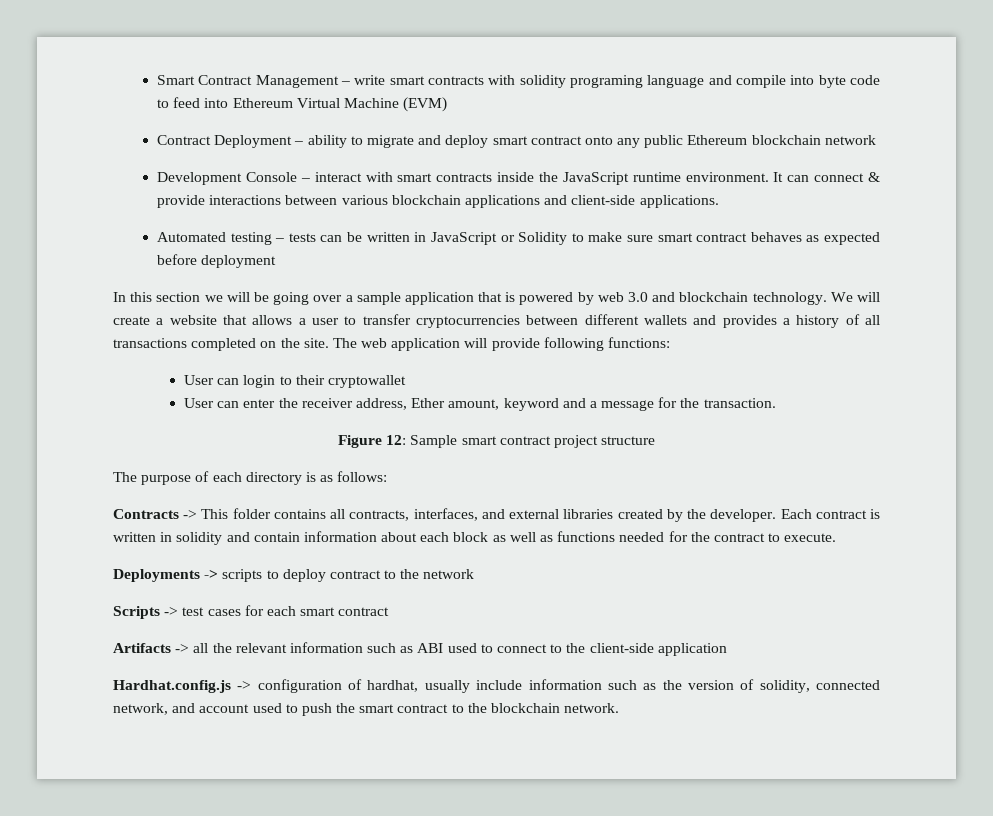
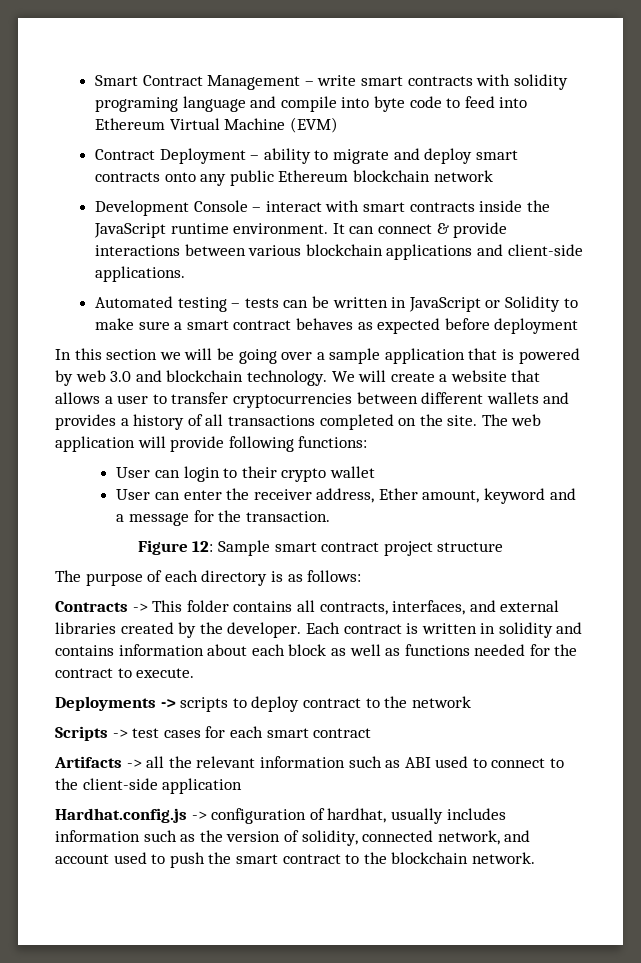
[530,136,582,145] contract -> [95,172,161,182] contracts
(653, 238) none -> [174,322,183,330] a
[327,375,406,388] cryptowallet -> [281,466,375,482] crypto wallet
[253,532,300,542] contain -> [55,645,114,656] contains
[476,680,523,690] include -> [446,808,506,820] includes

